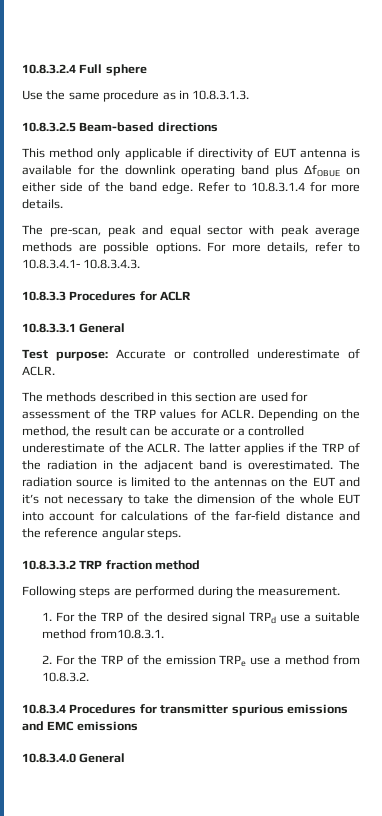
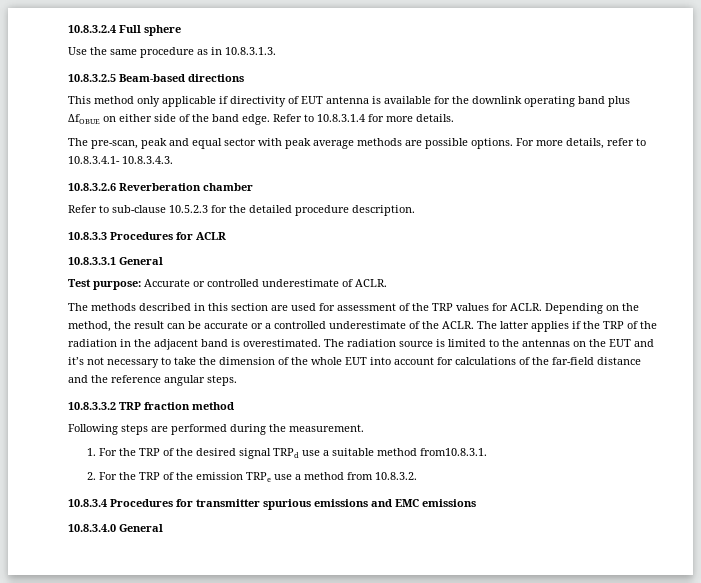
(141, 264) none -> [68,183,253,191] [68,205,415,216] // 10.8.3.2.6 Reverberation chamber // Refer to sub-clause 10.5.2.3 for the detailed procedure description.

